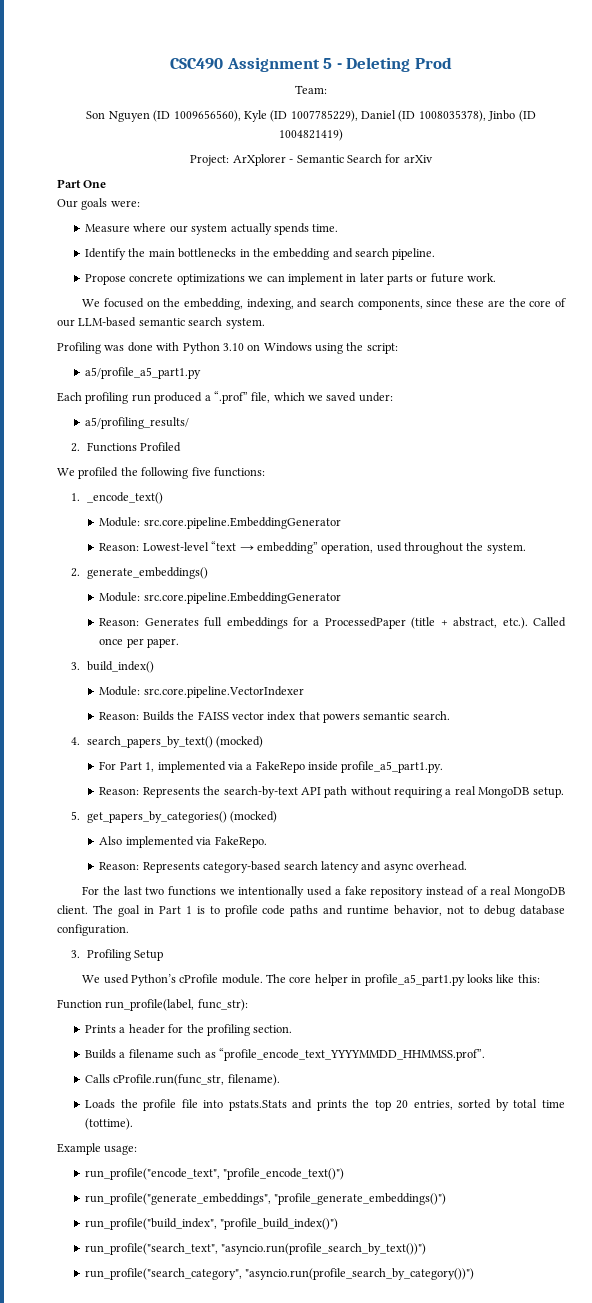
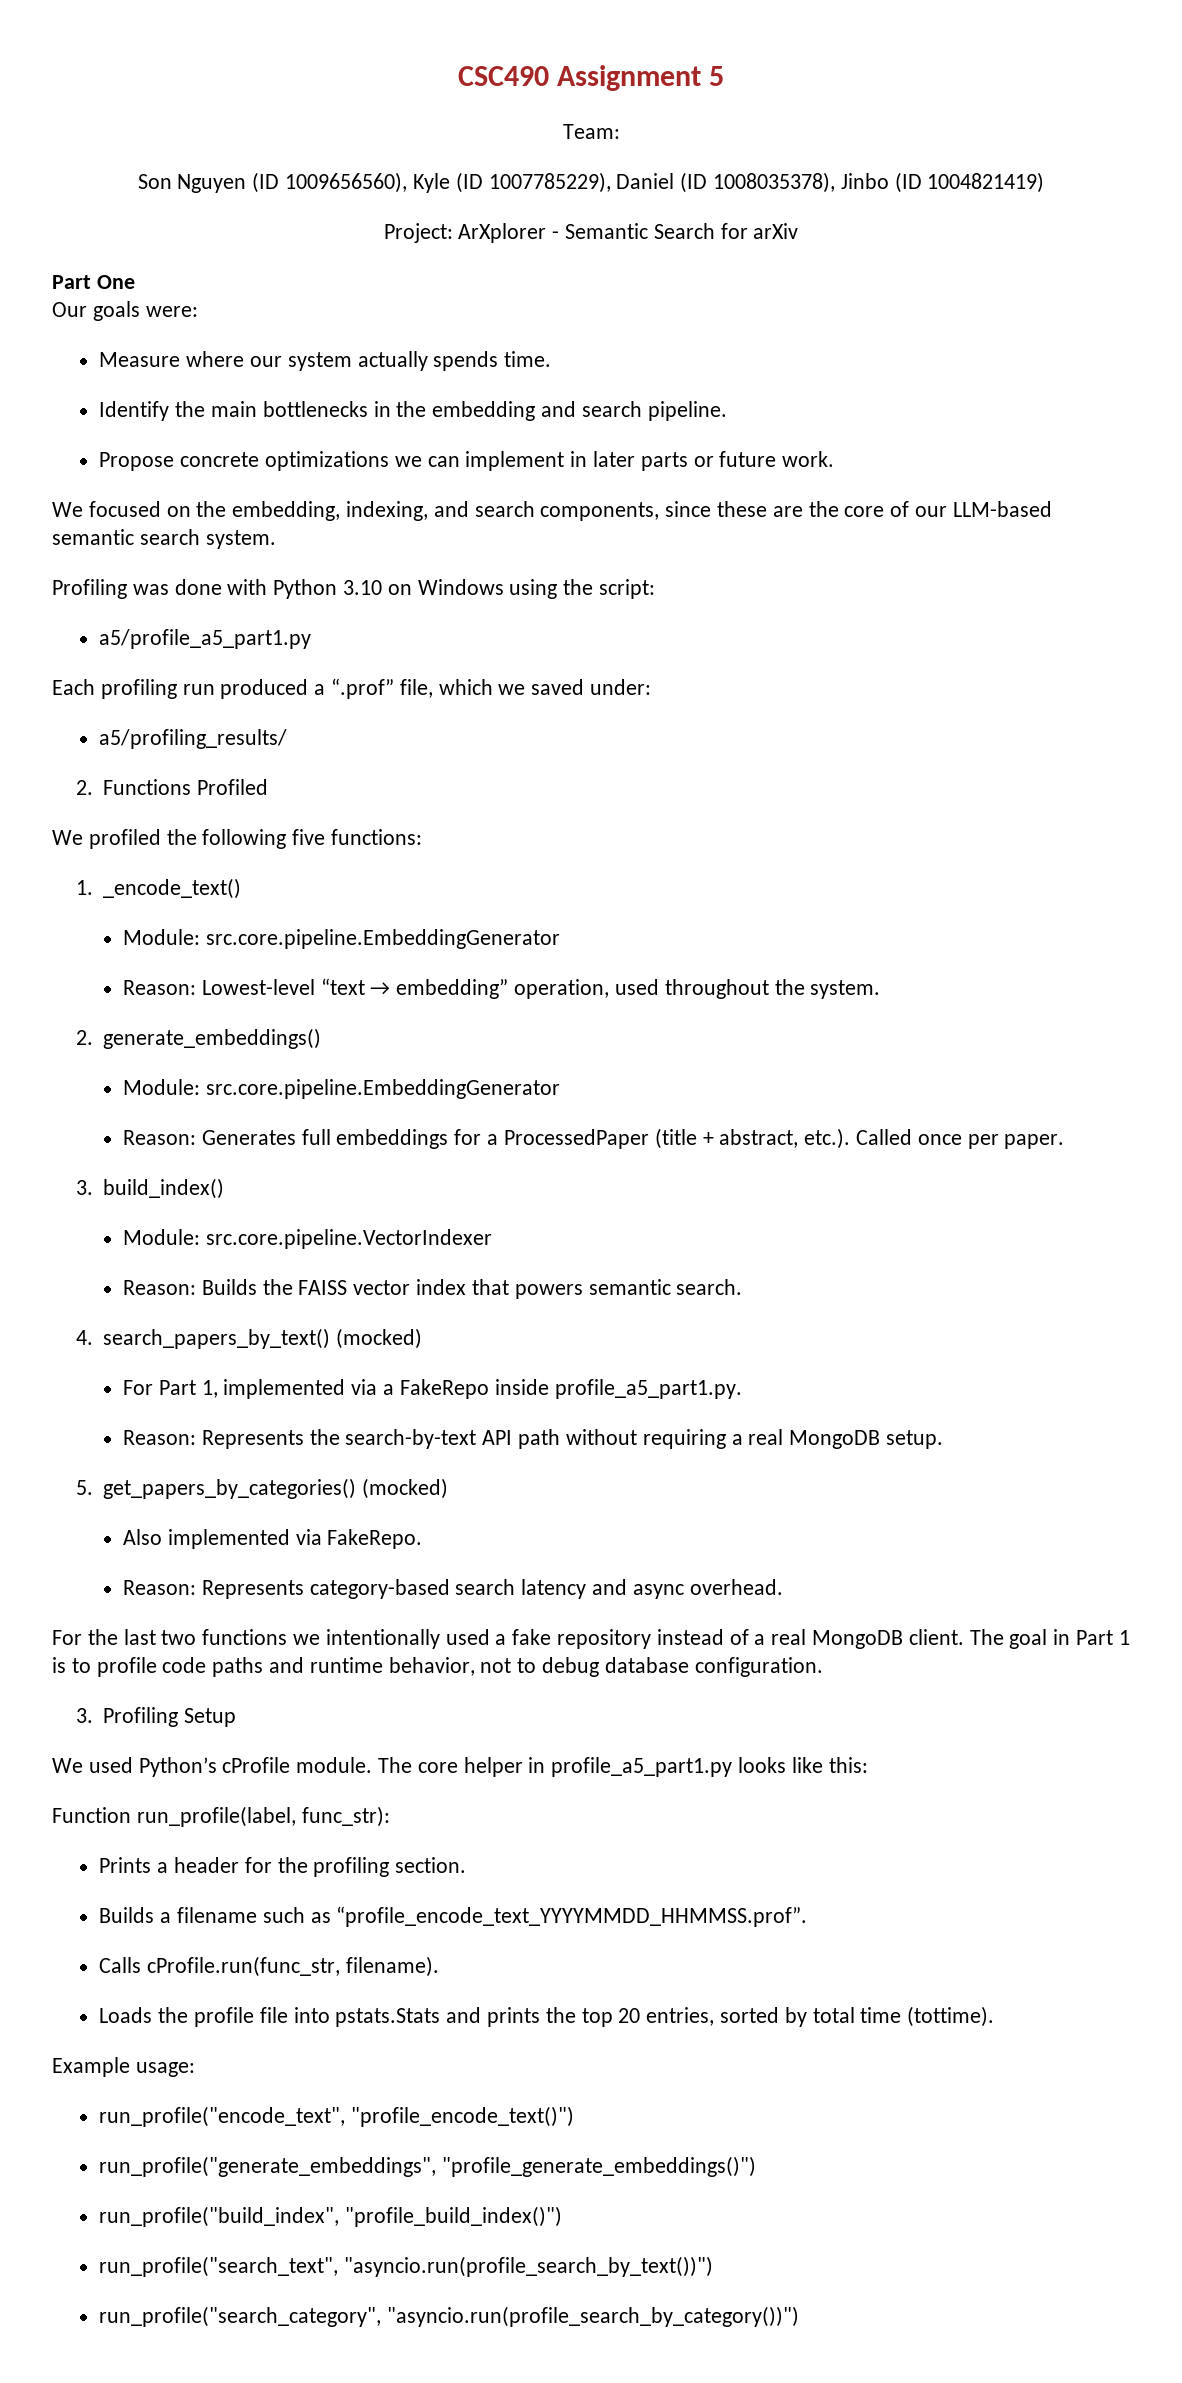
[336,57,452,72] - Deleting Prod -> (724, 76) none

